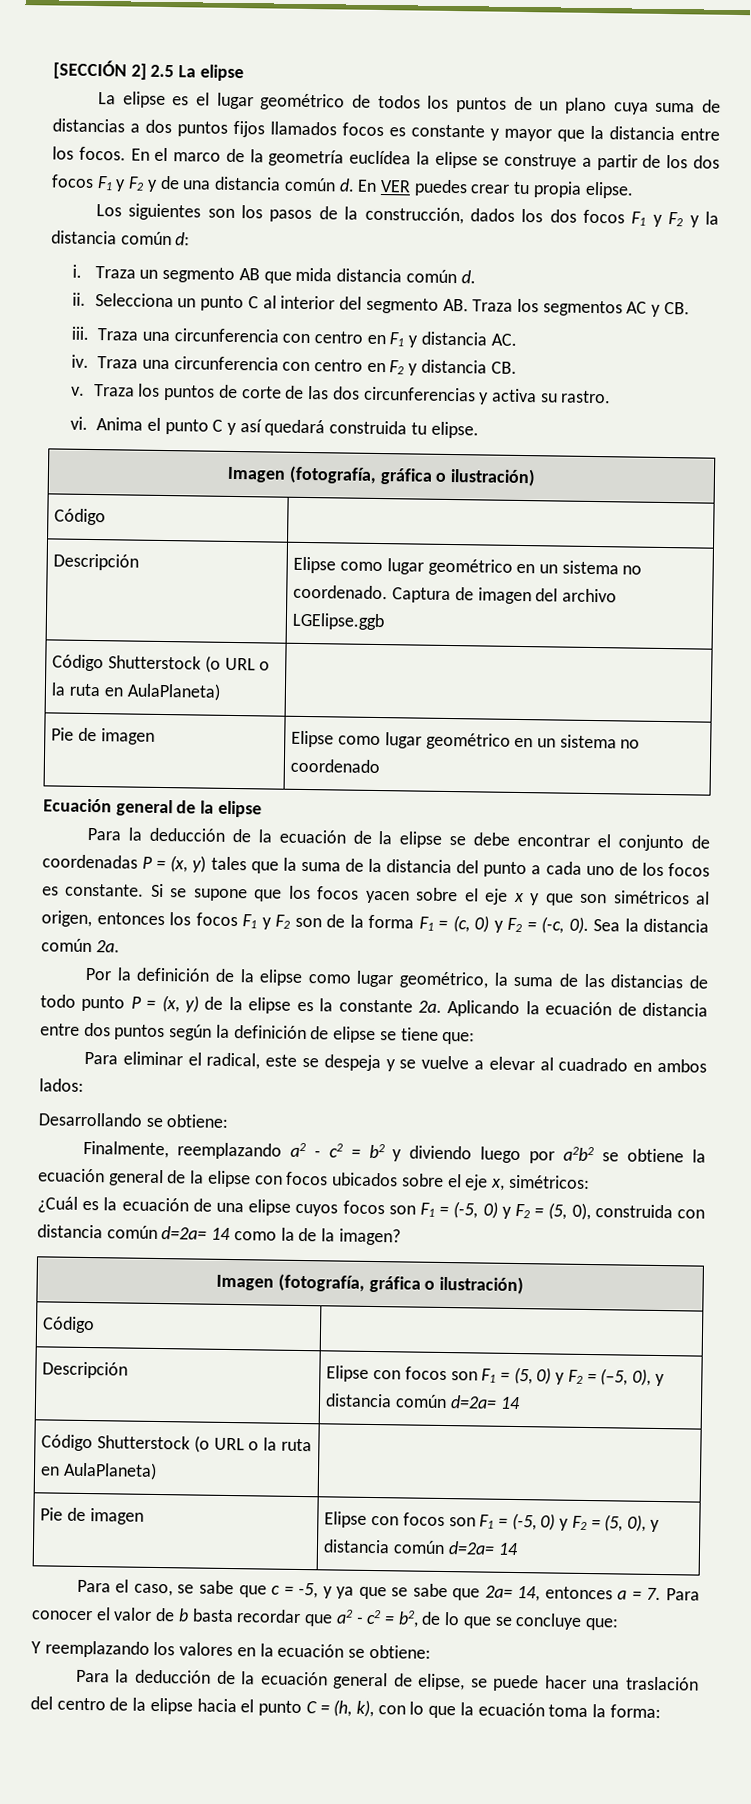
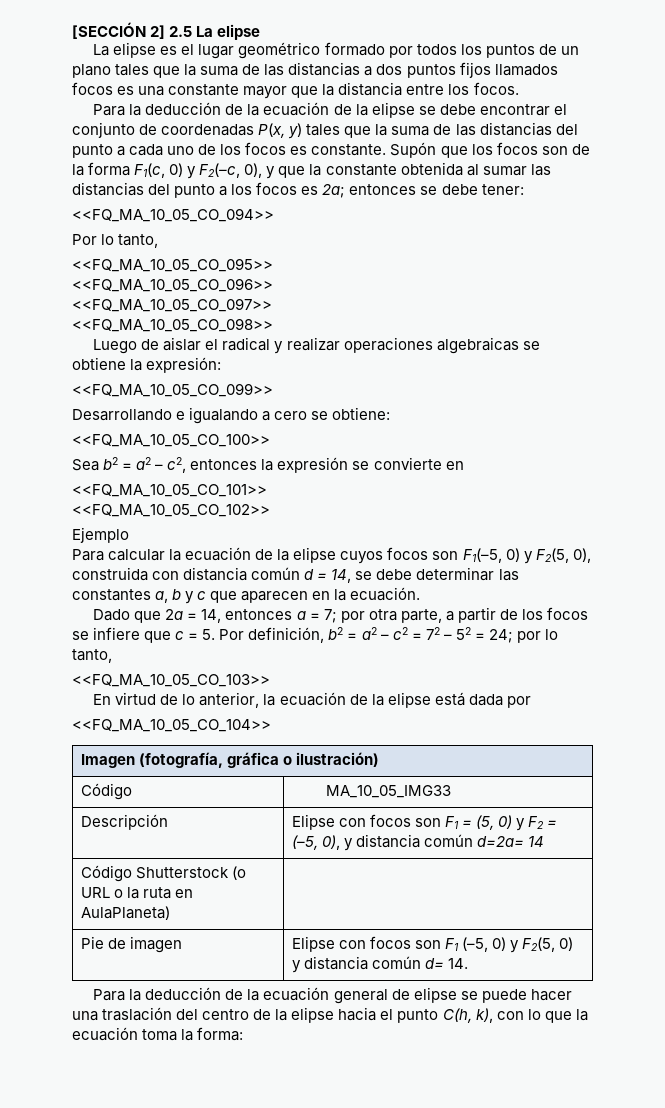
[351,94,371,108] de -> [324,42,413,58] formado por
[613,99,721,115] cuya suma de -> [115,64,285,78] tales que la suma de las
[411,124,500,141] constante y -> [138,84,240,96] una constante
[130,147,720,171] [51,174,634,199] [95,203,719,228] [51,230,191,246] [72,264,476,284] [72,292,690,317] [71,326,517,348] [71,354,517,376] [71,383,612,405] [70,416,479,439] [227,465,536,487] [54,508,107,526] [53,553,140,571] [293,556,643,576] [293,584,618,605] [292,612,386,631] [52,654,271,673] [51,682,221,701] [51,727,155,745] [291,730,641,750] [290,758,381,774] [43,798,262,818] En el marco de la geometría euclídea la elipse se construye a partir de los dos focos F1 y F2 y de una distancia común d. En VER puedes crear tu propia elipse. // Los siguientes son los pasos de la construcción, dados los dos focos F1 y F2 y la distancia común d: // i. Traza un segmento AB que mida distancia común d. // ii. Selecciona un punto C al interior del segmento AB. Traza los segmentos AC y CB. // iii. Traza una circunferencia con centro en F1 y distancia AC. // iv. Traza una circunferencia con centro en F2 y distancia CB. // v. Traza los puntos de corte de las dos circunferencias y activa su rastro. // vi. Anima el punto C y así quedará construida tu elipse. // Imagen (fotografía, gráfica o ilustración) // Código | // Descripción | Elipse como lugar geométrico en un sistema no coordenado. Captura de imagen del archivo LGElipse.ggb // Código Shutterstock (o URL o la ruta en AulaPlaneta) | // Pie de imagen | Elipse como lugar geométrico en un sistema no coordenado // Ecuación general de la elipse -> (519, 88) none
[142,855,189,873] P = (x, -> [258,123,286,138] P(x,
[368,858,453,874] la distancia -> [455,122,552,136] las distancias
[150,883,711,906] [41,910,709,934] [41,938,120,953] [84,967,710,989] [40,994,708,1018] [40,1022,476,1045] [83,1051,707,1073] [39,1078,84,1092] [38,1112,230,1128] [82,1140,706,1164] [38,1168,590,1191] [37,1196,568,1220] Si se supone que los focos yacen sobre el eje x y que son simétricos al origen, entonces los focos F1 y F2 son de la forma F1 = (c, 0) y F2 = (-c, 0). Sea la distancia común 2a. // Por la definición de la elipse como lugar geométrico, la suma de las distancias de todo punto P = (x, y) de la elipse es la constante 2a. Aplicando la ecuación de distancia entre dos puntos según la definición de elipse se tiene que: // Para eliminar el radical, este se despeja y se vuelve a elevar al cuadrado en ambos lados: // Desarrollando se obtiene: // Finalmente, reemplazando a2 - c2 = b2 y diviendo luego por a2b2 se obtiene la ecuación general de la elipse con focos ubicados sobre el eje x, simétricos: // ¿Cuál es la ecuación de una elipse cuyos focos son F1 = (-5, 0) y F2 = (5, -> [390,142,590,158] [72,162,551,179] [72,182,524,198] [72,208,274,222] [72,234,159,248] [72,258,273,272] [72,278,273,292] [72,298,272,312] [72,318,273,332] [93,337,540,354] [72,357,222,373] [72,383,273,397] [72,407,391,424] [72,434,270,447] [72,457,464,473] [72,484,267,497] [72,504,270,517] [72,527,129,543] [72,547,569,564] Supón que los focos son de la forma F1(c, 0) y F2(–c, 0), y que la constante obtenida al sumar las distancias del punto a los focos es 2a; entonces se debe tener: // <<FQ_MA_10_05_CO_094>> // Por lo tanto, // <<FQ_MA_10_05_CO_095>> // <<FQ_MA_10_05_CO_096>> // <<FQ_MA_10_05_CO_097>> // <<FQ_MA_10_05_CO_098>> // Luego de aislar el radical y realizar operaciones algebraicas se obtiene la expresión: // <<FQ_MA_10_05_CO_099>> // Desarrollando e igualando a cero se obtiene: // <<FQ_MA_10_05_CO_100>> // Sea b2 = a2 – c2, entonces la expresión se convierte en // <<FQ_MA_10_05_CO_101>> // <<FQ_MA_10_05_CO_102>> // Ejemplo // Para calcular la ecuación de la elipse cuyos focos son F1(–5, 0) y F2(5,
[161,1226,401,1246] [216,1273,524,1295] [42,1316,96,1334] d=2a= 14 como la de la imagen? // Imagen (fotografía, gráfica o ilustración) // Código | -> [304,567,519,583] [72,587,421,604] [93,607,589,623] [72,627,559,643] [72,649,112,663] [72,674,270,687] [93,692,531,708] [72,719,271,732] [80,752,380,768] [80,783,132,800] [325,785,451,798] d = 14, se debe determinar las constantes a, b y c que aparecen en la ecuación. // Dado que 2a = 14, entonces a = 7; por otra parte, a partir de los focos se infiere que c = 5. Por definición, b2 = a2 – c2 = 72 – 52 = 24; por lo tanto, // <<FQ_MA_10_05_CO_103>> // En virtud de lo anterior, la ecuación de la elipse está dada por // <<FQ_MA_10_05_CO_104>> // Imagen (fotografía, gráfica o ilustración) // Código | MA_10_05_IMG33
[498,1512,660,1533] [323,1539,519,1556] [76,1579,700,1602] [31,1607,620,1631] [31,1640,431,1659] = (-5, 0) y F2 = (5, 0), y distancia común d=2a= 14 // Para el caso, se sabe que c = -5, y ya que se sabe que 2a= 14, entonces a = 7. Para conocer el valor de b basta recordar que a2 - c2 = b2, de lo que se concluye que: // Y reemplazando los valores en la ecuación se obtiene: -> [462,937,574,953] [291,956,469,973] (–5, 0) y F2(5, 0) y distancia común d= 14.
[418,1673,466,1691] elipse, -> [413,987,457,1003] elipse
[305,1699,353,1717] C = (h, -> [442,1008,472,1023] C(h,

